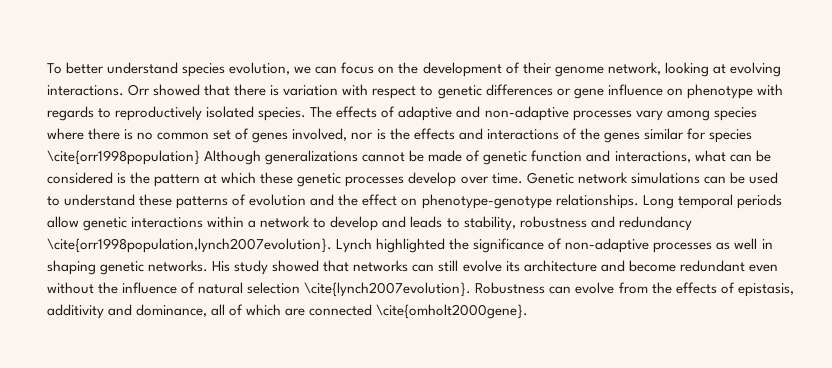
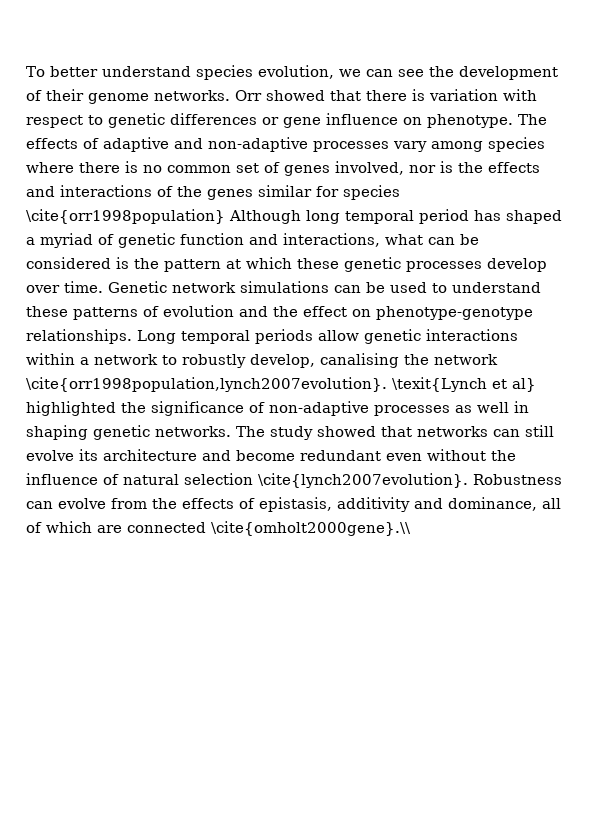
[341,62,395,74] focus on -> [397,69,424,77] see
[607,62,781,77] [47,85,124,96] network, looking at evolving interactions. -> [154,90,230,101] networks.
[686,84,783,99] [47,106,307,121] phenotype with regards to reproductively isolated species. -> [427,114,513,128] phenotype.
[265,150,463,165] generalizations cannot be made -> [306,209,562,224] [26,233,93,248] long temporal period has shaped a myriad
[330,216,692,231] [47,238,373,253] develop and leads to stability, robustness and redundancy \cite{orr1998population,lynch2007evolution}. Lynch -> [182,353,498,368] [26,377,536,392] robustly develop, canalising the network \cite{orr1998population,lynch2007evolution}. \texit{Lynch et al}
[212,261,231,272] His -> [236,426,265,437] The
[376,304,529,319] \cite{omholt2000gene}. -> [211,521,411,536] \cite{omholt2000gene}.\\

